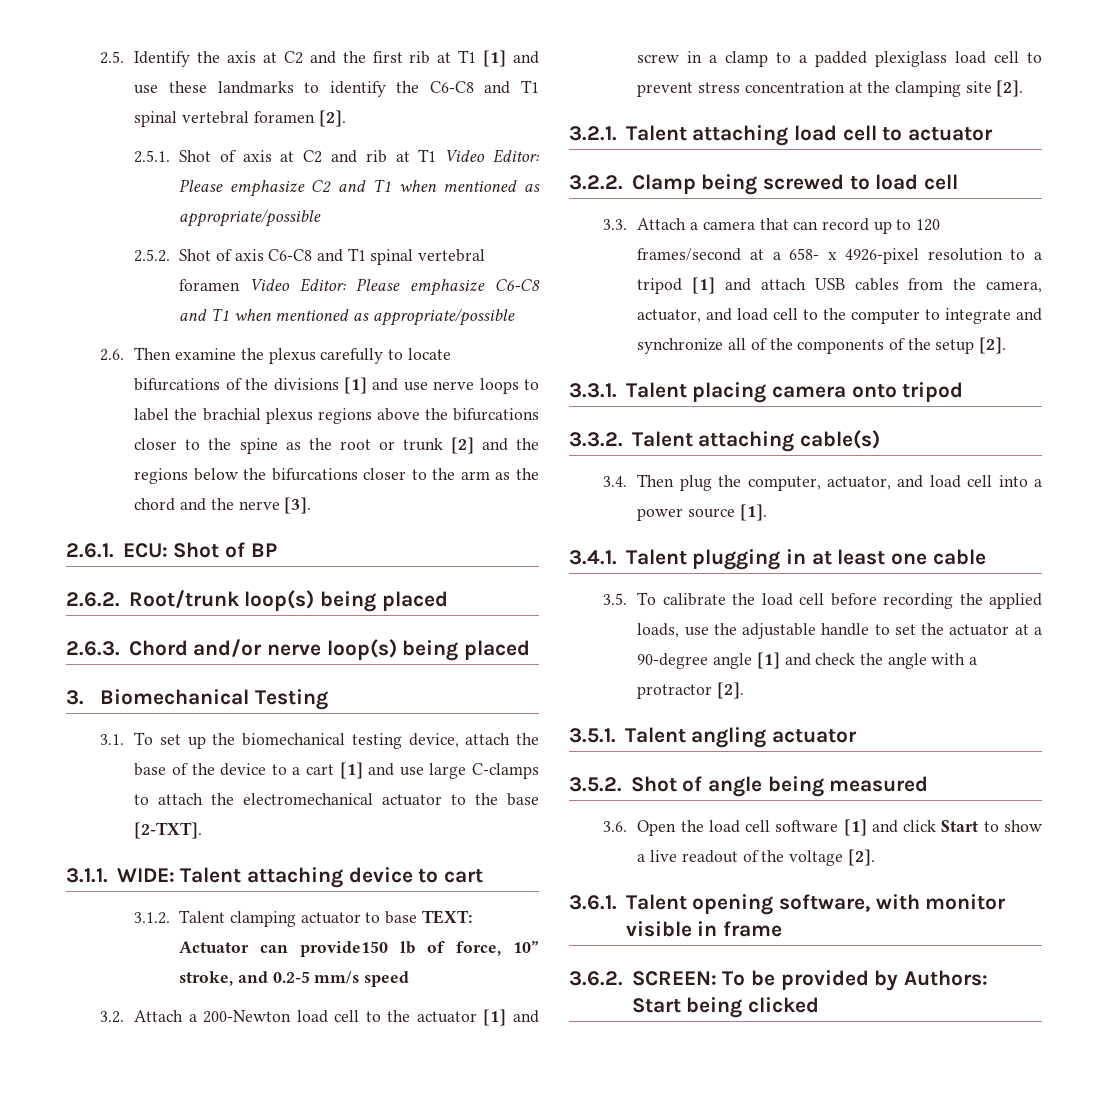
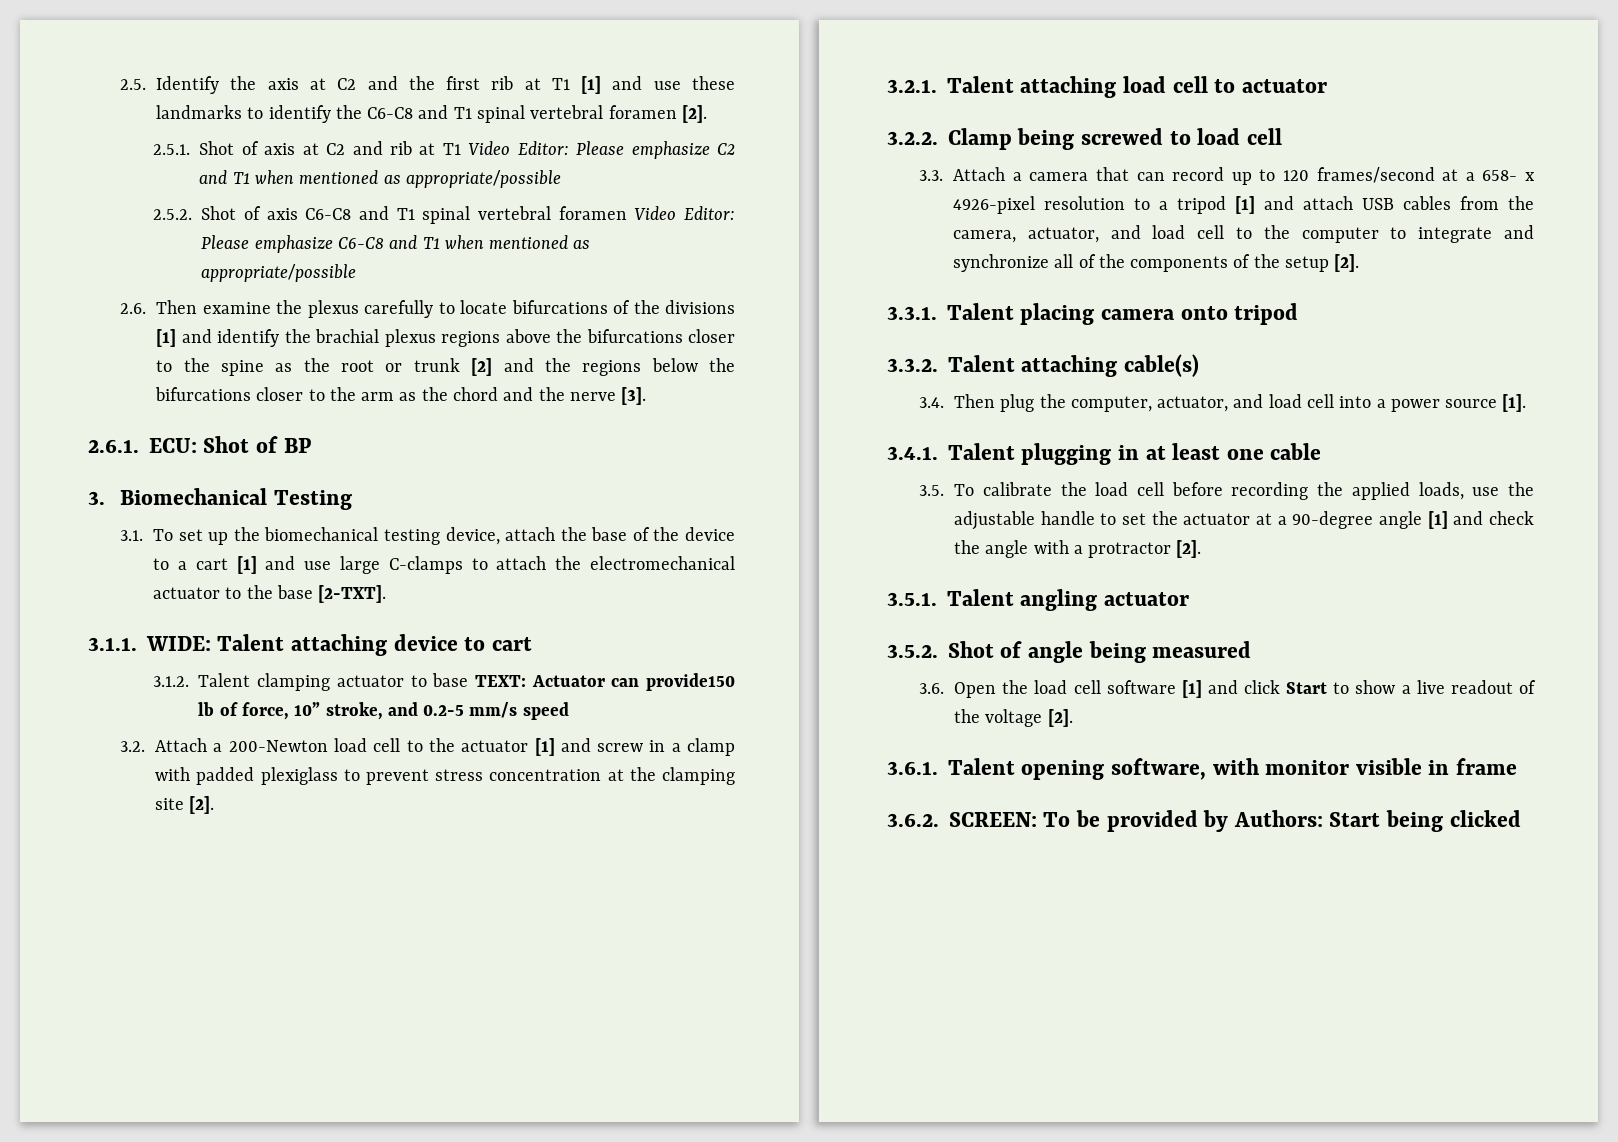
[403,378,539,394] [134,408,170,421] use nerve loops to label -> [217,329,280,347] identify
[66,590,448,612] [66,639,531,661] // 2.6.2. Root/trunk loop(s) being placed // 2.6.3. Chord and/or nerve loop(s) being placed -> (311, 445) none
[776,51,1020,67] to a padded plexiglass load cell -> [155,767,338,785] with padded plexiglass

